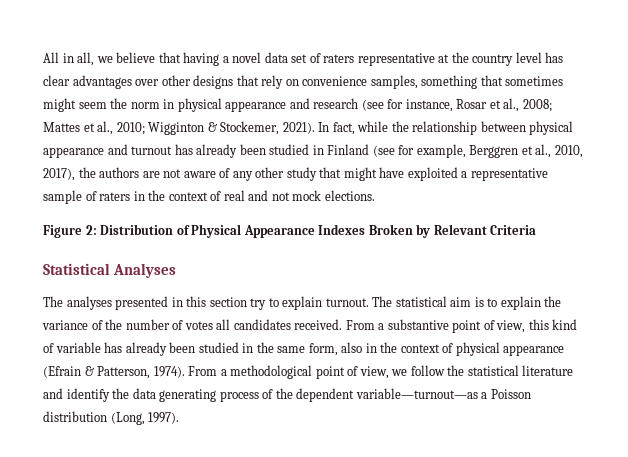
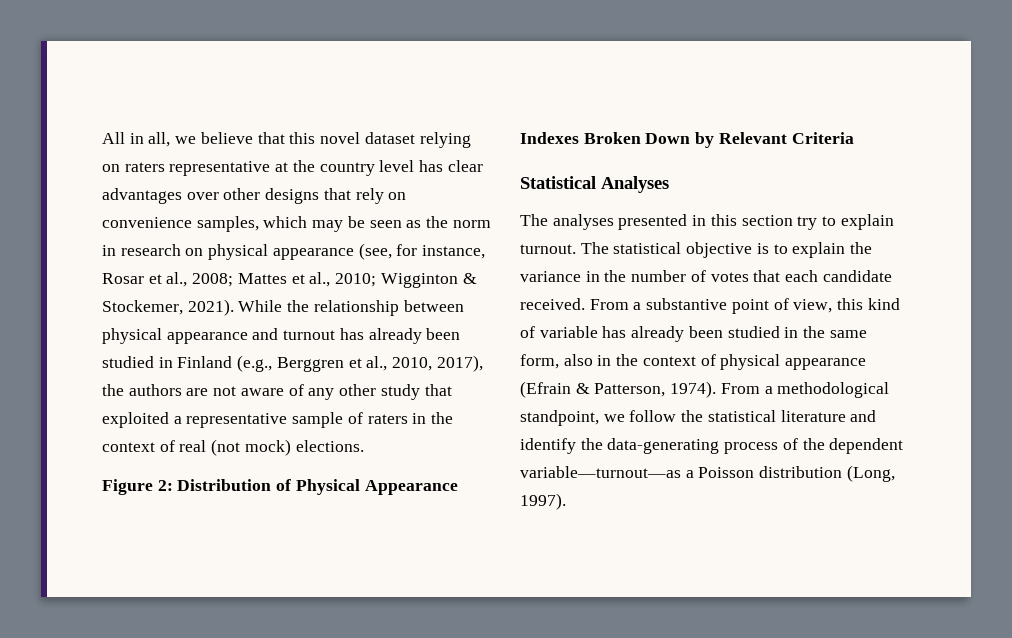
[183,52,321,66] having a novel data set of -> [289,132,471,148] [102,164,120,172] this novel dataset relying on
[421,75,564,89] [43,98,384,112] something that sometimes might seem the norm in physical appearance and research (see -> [263,216,491,232] [102,243,392,260] which may be seen as the norm in research on physical appearance (see,
[318,121,389,135] In fact, while -> [238,300,283,312] While
[372,144,466,158] (see for example, -> [237,355,273,372] (e.g.,
[343,167,405,181] might have -> (452, 390) none
[248,190,322,201] and not mock -> [211,439,291,456] (not mock)
(413, 229) none -> [645,133,691,144] Down
[450,297,472,307] aim -> [686,242,753,258] objective
[91,320,103,330] of -> [585,271,600,282] in
[216,319,291,330] all candidates -> [753,270,892,282] that each candidate
[315,366,389,379] point of view, -> [520,410,599,426] standpoint,
[132,388,217,402] data generating -> [607,438,720,454] data-generating

